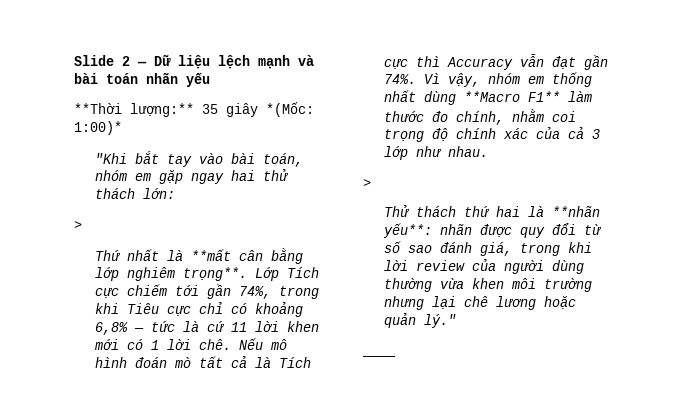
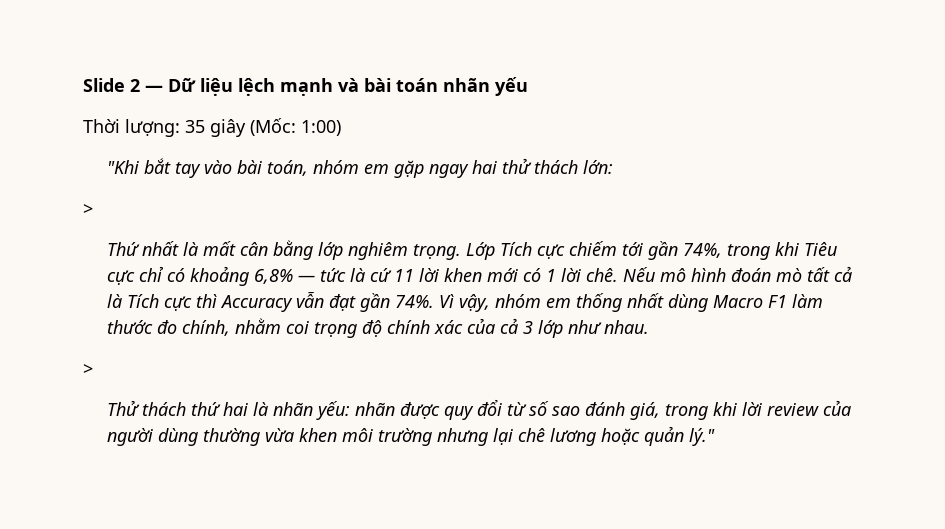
[74,102,314,117] [74,121,122,135] **Thời lượng:** 35 giây *(Mốc: 1:00)* -> [83,118,341,137] Thời lượng: 35 giây (Mốc: 1:00)
[191,249,232,261] **mất -> [203,241,237,256] mất
[183,267,248,281] trọng**. -> [413,244,462,260] trọng.
[464,91,561,102] **Macro F1** -> [713,295,788,308] Macro F1
[552,206,601,217] [383,223,433,238] **nhãn yếu**: -> [273,401,351,420] nhãn yếu:
[362,355,396,357] // ____ -> (716, 437) none

